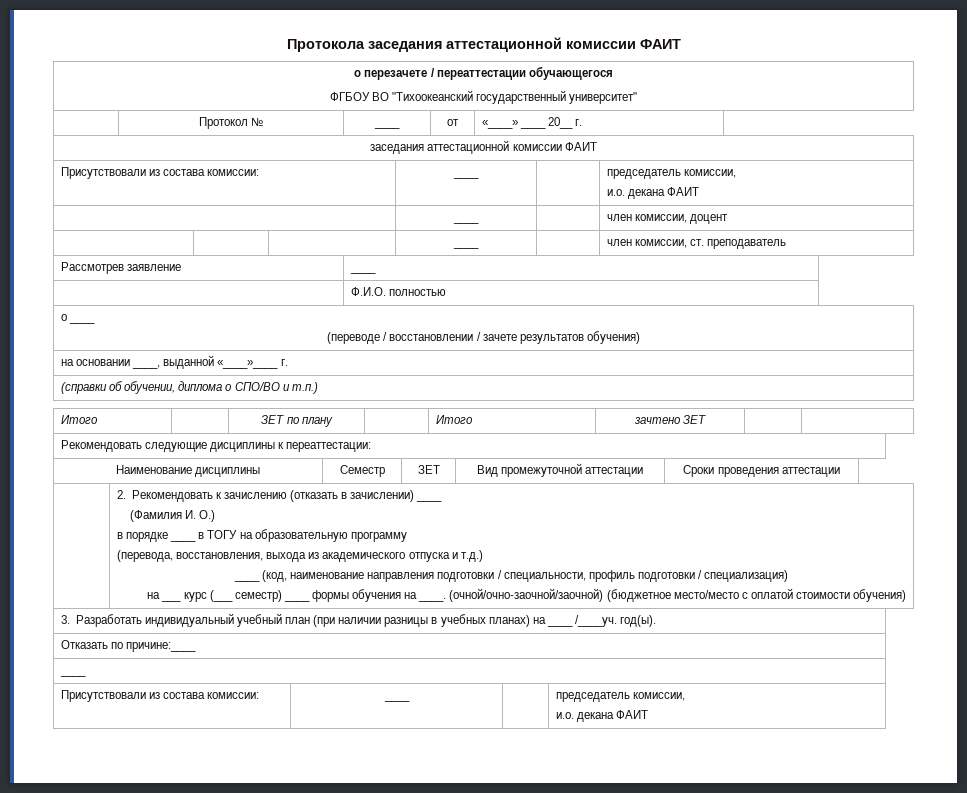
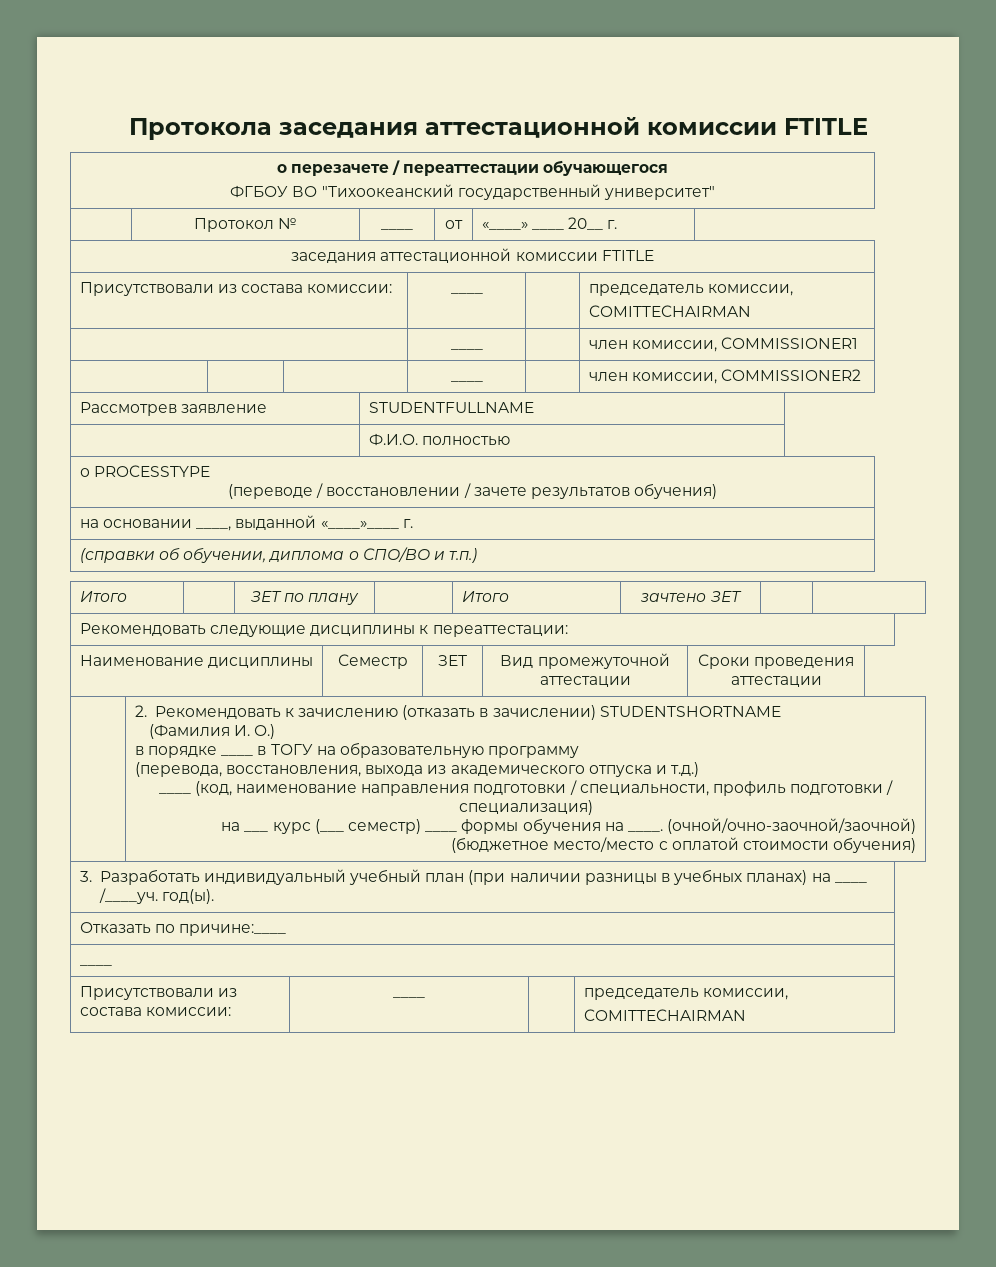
[639,39,681,49] ФАИТ -> [783,118,868,135] FTITLE
[564,142,597,151] [60,167,260,179] [453,176,479,179] [606,169,737,179] [606,187,700,199] [453,221,479,224] [606,214,729,224] [453,246,479,249] [606,239,787,249] ФАИТ // Присутствовали из состава комиссии: | ____ | | председатель комиссии, // и.о. декана ФАИТ // | ____ | | член комиссии, доцент // | | | ____ | | член комиссии, ст. преподаватель -> [601,250,654,261] [79,282,393,296] [450,293,483,294] [588,284,794,296] [588,305,751,317] [450,349,483,350] [588,337,859,352] [450,381,483,382] [588,369,862,384] FTITLE // Присутствовали из состава комиссии: | ____ | | председатель комиссии, // COMITTECHAIRMAN // | ____ | | член комиссии, COMMISSIONER1 // | | | ____ | | член комиссии, COMMISSIONER2
[349,271,376,274] ____ -> [368,402,534,413] STUDENTFULLNAME
[69,321,96,324] ____ -> [94,465,211,477] PROCESSTYPE
[416,499,443,502] ____ -> [599,706,781,717] STUDENTSHORTNAME
[555,710,649,722] и.о. декана ФАИТ -> [583,1009,746,1021] COMITTECHAIRMAN

